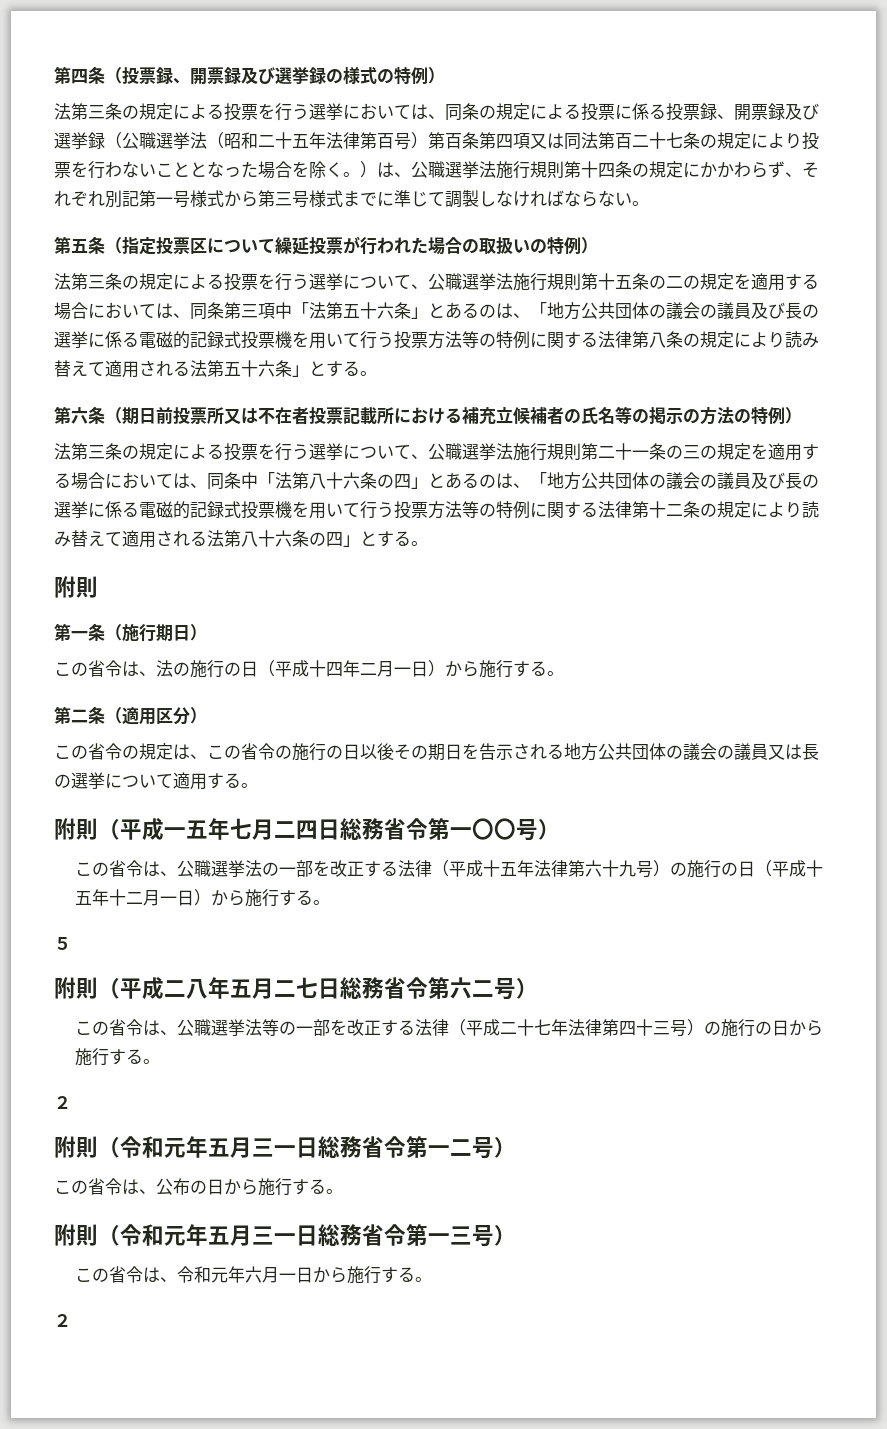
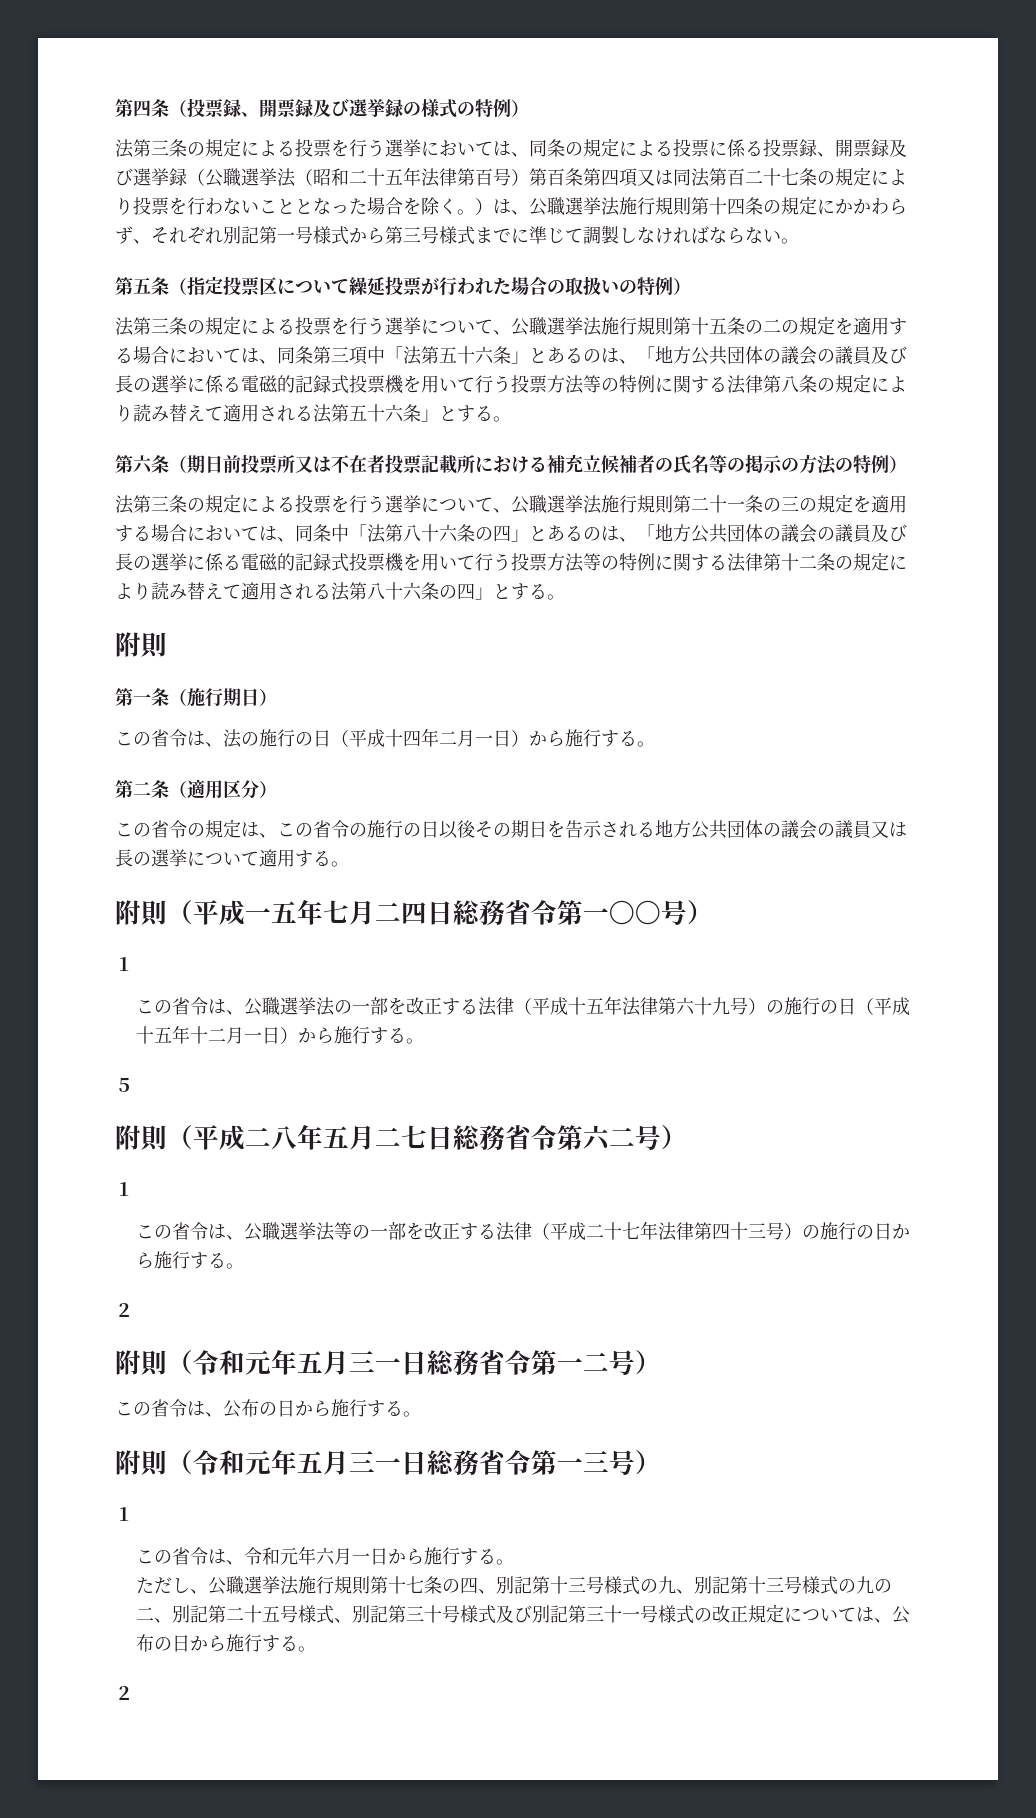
(560, 829) none -> [115,957,133,971] // １
(538, 988) none -> [115,1182,133,1196] // １
(516, 1235) none -> [115,1507,133,1521] // １
(432, 1279) none -> [136,1576,893,1595] [136,1604,911,1624] [136,1634,317,1652] // ただし、公職選挙法施行規則第十七条の四、別記第十三号様式の九、別記第十三号様式の九の二、別記第二十五号様式、別記第三十号様式及び別記第三十一号様式の改正規定については、公布の日から施行する。

